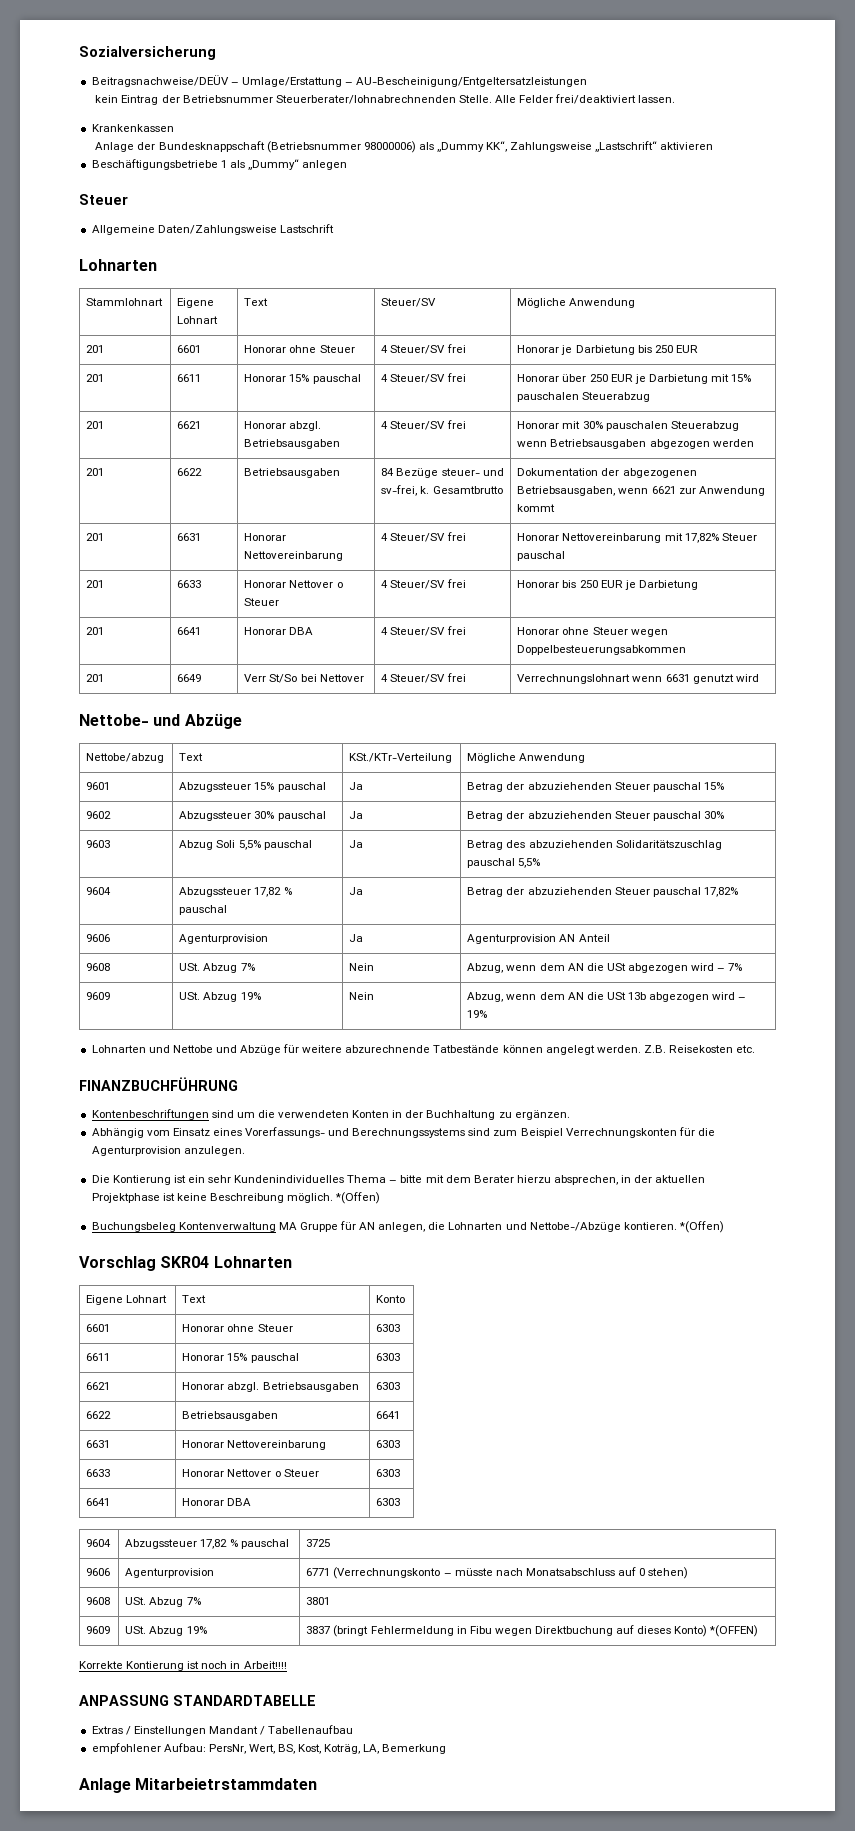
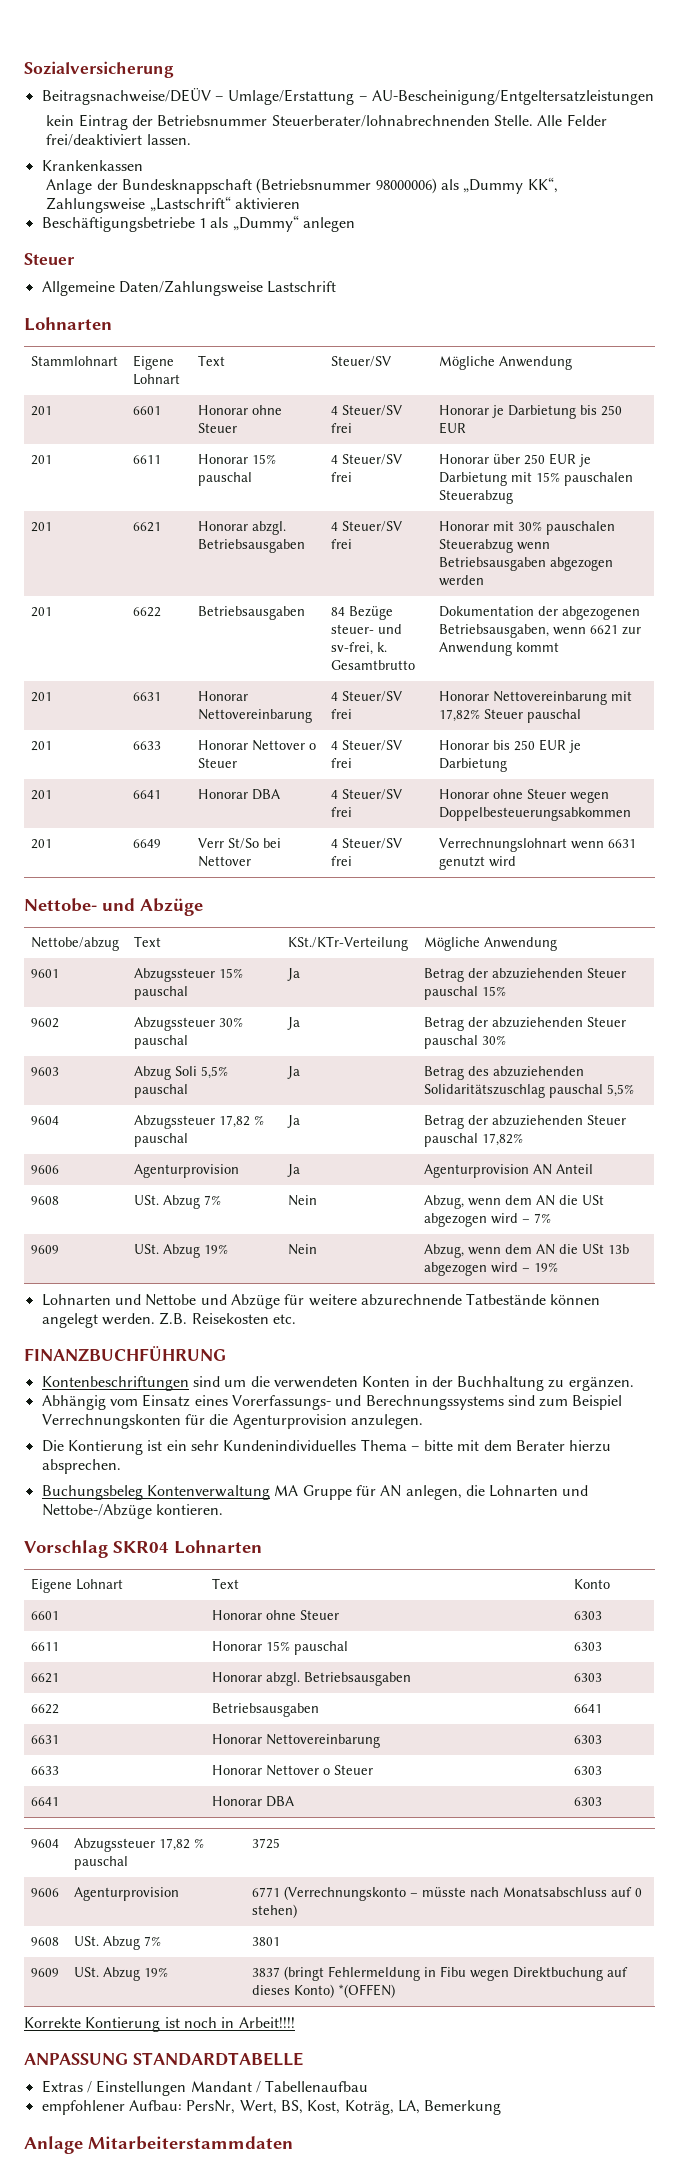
[554,1175,706,1185] [91,1192,381,1204] absprechen, in der aktuellen Projektphase ist keine Beschreibung möglich. *(Offen) -> [41,1459,121,1474] absprechen.
[678,1221,724,1233] *(Offen) -> (223, 1509) none
[135,1778,318,1790] Mitarbeietrstammdaten -> [88,2136,293,2150] Mitarbeiterstammdaten

